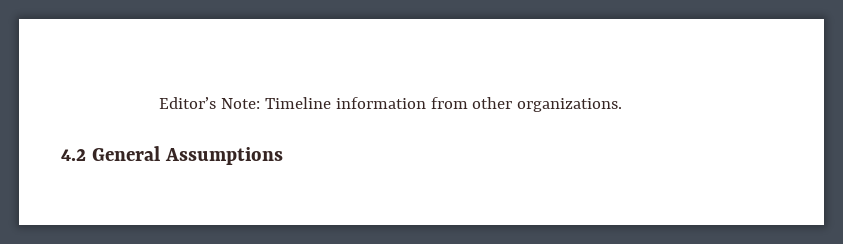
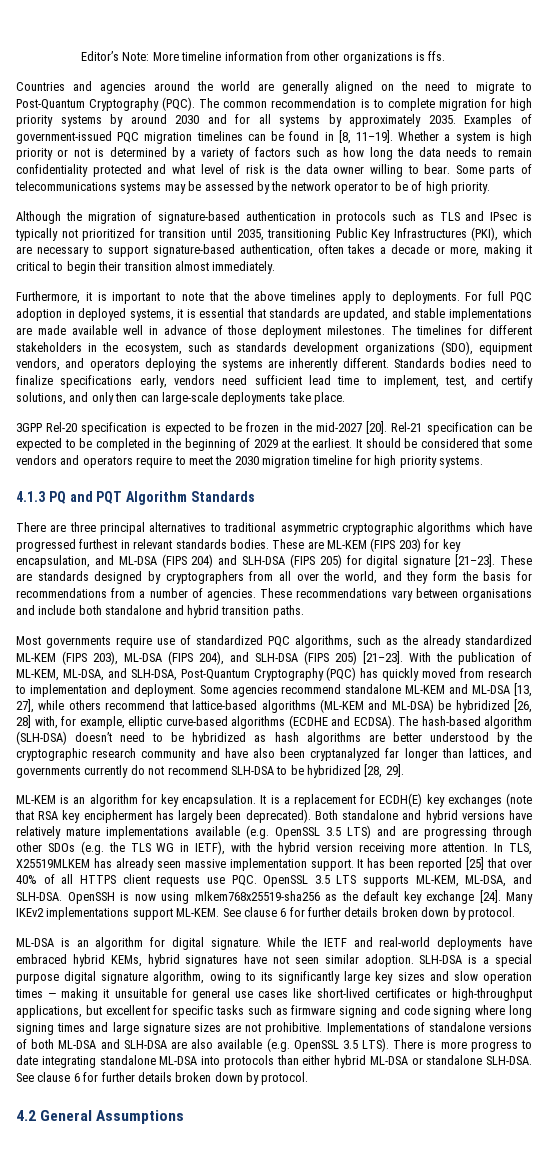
[264,97,331,109] Timeline -> [152,51,222,61] More timeline
[517,98,623,112] organizations. -> [342,51,446,64] [16,81,533,94] [16,97,532,111] [16,114,532,127] [16,130,532,144] [16,147,533,160] [16,164,532,177] [15,181,490,194] [16,211,532,224] [15,227,532,241] [16,244,532,257] [16,261,276,274] [16,291,533,304] [16,308,533,321] [16,325,532,338] [16,341,532,355] [16,358,532,371] [16,375,533,388] [16,392,345,405] [16,421,532,435] [16,438,532,451] [16,455,483,468] [16,491,255,505] [16,522,532,535] [16,538,461,552] [16,554,533,568] [16,571,533,584] [16,588,532,601] [16,605,304,618] [16,635,532,648] [16,651,532,665] [16,667,533,681] [15,683,533,697] [16,699,533,713] [16,715,532,729] [16,731,532,745] [16,748,533,761] [16,764,404,778] [16,793,532,807] [15,809,532,823] [16,825,532,839] [16,841,532,855] [16,857,532,871] [16,874,533,887] [16,890,533,904] [16,907,515,920] [16,937,532,950] [16,954,533,967] [16,971,532,984] [15,988,532,1001] [16,1005,532,1018] [16,1022,532,1035] [16,1038,532,1052] [16,1055,532,1068] [16,1072,309,1085] organizations is ffs. // Countries and agencies around the world are generally aligned on the need to migrate to Post-Quantum Cryptography (PQC). The common recommendation is to complete migration for high priority systems by around 2030 and for all systems by approximately 2035. Examples of government-issued PQC migration timelines can be found in [8, 11–19]. Whether a system is high priority or not is determined by a variety of factors such as how long the data needs to remain confidentiality protected and what level of risk is the data owner willing to bear. Some parts of telecommunications systems may be assessed by the network operator to be of high priority. // Although the migration of signature-based authentication in protocols such as TLS and IPsec is typically not prioritized for transition until 2035, transitioning Public Key Infrastructures (PKI), which are necessary to support signature-based authentication, often takes a decade or more, making it critical to begin their transition almost immediately. // Furthermore, it is important to note that the above timelines apply to deployments. For full PQC adoption in deployed systems, it is essential that standards are updated, and stable implementations are made available well in advance of those deployment milestones. The timelines for different stakeholders in the ecosystem, such as standards development organizations (SDO), equipment vendors, and operators deploying the systems are inherently different. Standards bodies need to finalize specifications early, vendors need sufficient lead time to implement, test, and certify solutions, and only then can large-scale deployments take place. // 3GPP Rel-20 specification is expected to be frozen in the mid-2027 [20]. Rel-21 specification can be expected to be completed in the beginning of 2029 at the earliest. It should be considered that some vendors and operators require to meet the 2030 migration timeline for high priority systems. // 4.1.3 PQ and PQT Algorithm Standards // There are three principal alternatives to traditional asymmetric cryptographic algorithms which have progressed furthest in relevant standards bodies. These are ML-KEM (FIPS 203) for key encapsulation, and ML-DSA (FIPS 204) and SLH-DSA (FIPS 205) for digital signature [21–23]. These are standards designed by cryptographers from all over the world, and they form the basis for recommendations from a number of agencies. These recommendations vary between organisations and include both standalone and hybrid transition paths. // Most governments require use of standardized PQC algorithms, such as the already standardized ML-KEM (FIPS 203), ML-DSA (FIPS 204), and SLH-DSA (FIPS 205) [21–23]. With the publication of ML-KEM, ML-DSA, and SLH-DSA, Post-Quantum Cryptography (PQC) has quickly moved from research to implementation and deployment. Some agencies recommend standalone ML-KEM and ML-DSA [13, 27], while others recommend that lattice-based algorithms (ML-KEM and ML-DSA) be hybridized [26, 28] with, for example, elliptic curve-based algorithms (ECDHE and ECDSA). The hash-based algorithm (SLH-DSA) doesn’t need to be hybridized as hash algorithms are better understood by the cryptographic research community and have also been cryptanalyzed far longer than lattices, and governments currently do not recommend SLH-DSA to be hybridized [28, 29]. // ML-KEM is an algorithm for key encapsulation. It is a replacement for ECDH(E) key exchanges (note that RSA key encipherment has largely been deprecated). Both standalone and hybrid versions have relatively mature implementations available (e.g. OpenSSL 3.5 LTS) and are progressing through other SDOs (e.g. the TLS WG in IETF), with the hybrid version receiving more attention. In TLS, X25519MLKEM has already seen massive implementation support. It has been reported [25] that over 40% of all HTTPS client requests use PQC. OpenSSL 3.5 LTS supports ML-KEM, ML-DSA, and SLH-DSA. OpenSSH is now using mlkem768x25519-sha256 as the default key exchange [24]. Many IKEv2 implementations support ML-KEM. See clause 6 for further details broken down by protocol. // ML-DSA is an algorithm for digital signature. While the IETF and real-world deployments have embraced hybrid KEMs, hybrid signatures have not seen similar adoption. SLH-DSA is a special purpose digital signature algorithm, owing to its significantly large key sizes and slow operation times — making it unsuitable for general use cases like short-lived certificates or high-throughput applications, but excellent for specific tasks such as firmware signing and code signing where long signing times and large signature sizes are not prohibitive. Implementations of standalone versions of both ML-DSA and SLH-DSA are also available (e.g. OpenSSL 3.5 LTS). There is more progress to date integrating standalone ML-DSA into protocols than either hybrid ML-DSA or standalone SLH-DSA. See clause 6 for further details broken down by protocol.

